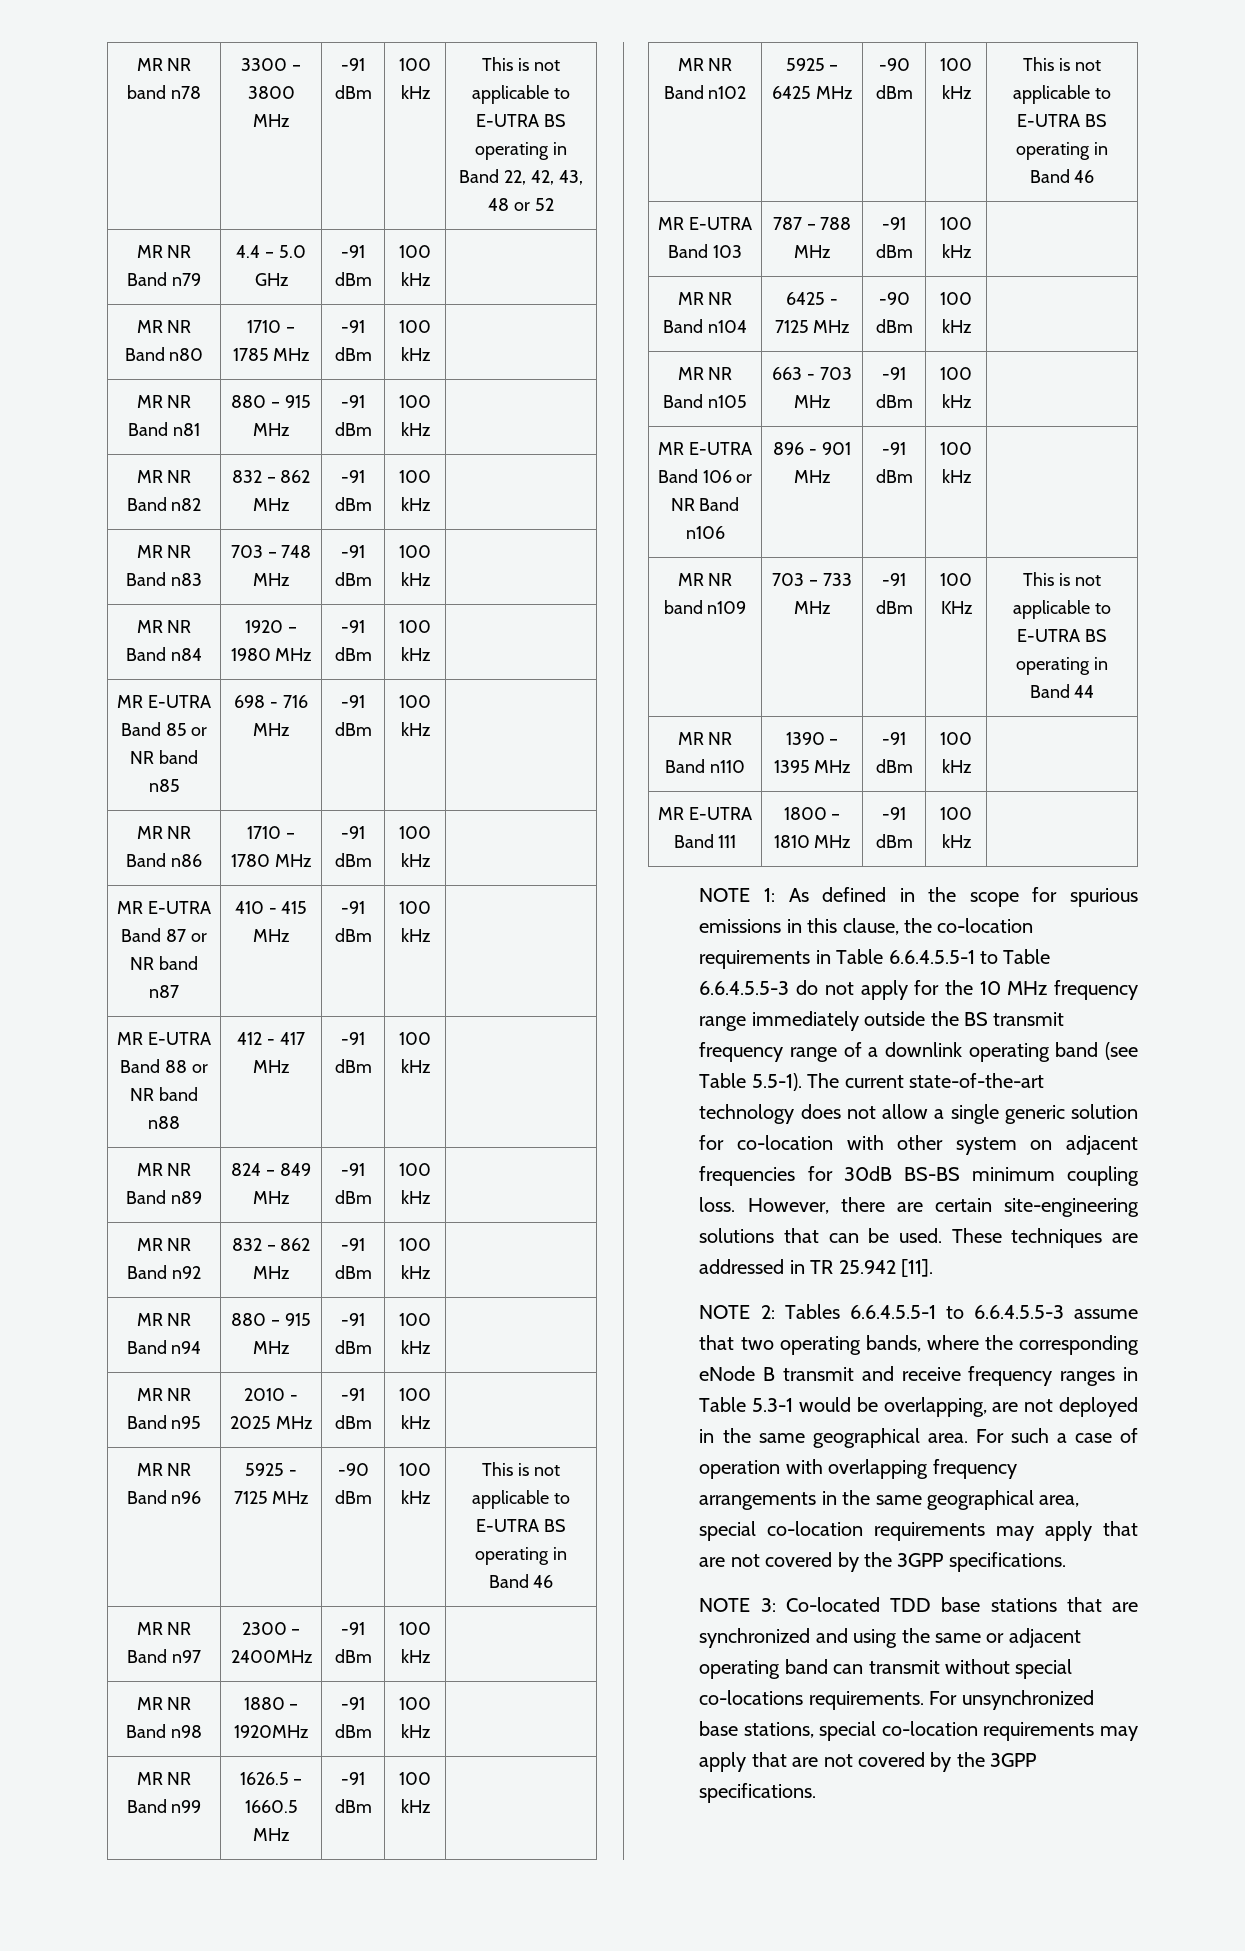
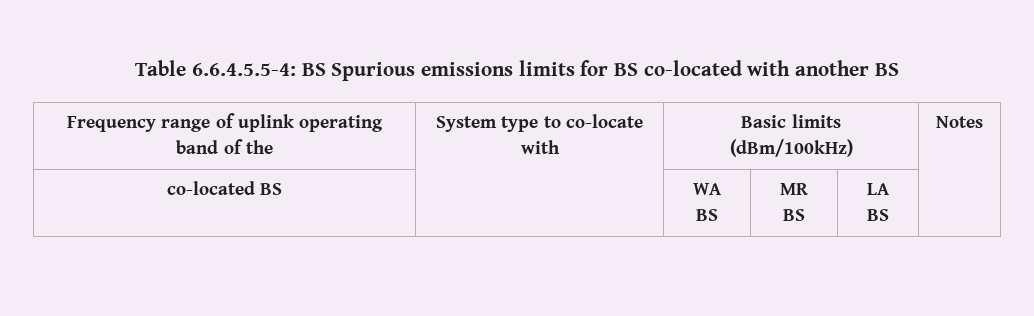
[136,58,192,71] [127,85,201,99] [241,58,301,71] [247,86,295,99] [253,114,290,127] [341,58,365,71] [334,85,372,99] [399,58,431,71] [400,85,431,99] [482,57,560,71] [472,85,570,104] [476,114,566,127] [475,142,567,160] [459,169,583,185] [488,198,554,211] [136,245,192,258] [127,272,201,286] [236,245,306,258] [254,273,289,286] [341,245,365,258] [334,272,372,286] [399,245,431,258] [400,272,431,286] [136,320,192,333] [124,347,204,361] [247,320,295,333] [232,348,311,361] [341,320,365,333] [334,347,372,361] [399,320,431,333] [400,347,431,361] [136,395,192,408] [128,422,200,436] [231,395,311,408] [253,423,290,436] [341,395,365,408] [334,422,372,436] [399,395,431,408] [400,422,431,436] [136,470,192,483] [126,497,202,511] [231,470,311,483] [253,498,290,511] [341,470,365,483] [334,497,372,511] [399,470,431,483] [400,497,431,511] [136,545,192,558] [126,572,202,586] [230,545,312,558] [253,573,290,586] [341,545,365,558] [334,572,372,586] [399,545,431,558] [400,572,431,586] [136,620,192,633] [126,647,202,661] [245,620,297,633] [230,648,313,661] [341,620,365,633] [334,647,372,661] [399,620,431,633] [400,647,431,661] [117,695,211,708] [120,722,208,736] [130,750,198,764] [148,779,180,792] [234,695,308,708] [253,723,290,736] [341,695,365,708] [334,722,372,736] [399,695,431,708] [400,722,431,736] [136,826,192,839] [126,853,202,867] [247,826,295,839] [231,854,312,867] [341,826,365,839] [334,853,372,867] [399,826,431,839] [400,853,431,867] [117,901,211,914] [121,928,207,942] [130,956,198,970] [149,985,179,998] [234,901,308,914] [253,929,290,942] [341,901,365,914] [334,928,372,942] [399,901,431,914] [400,928,431,942] [117,1032,211,1045] [120,1059,208,1073] [130,1087,198,1101] [148,1116,180,1129] [237,1032,305,1045] [253,1060,290,1073] [341,1032,365,1045] [334,1059,372,1073] [399,1032,431,1045] [400,1059,431,1073] [136,1163,192,1176] [126,1190,202,1204] [231,1163,311,1176] [253,1191,290,1204] [341,1163,365,1176] [334,1190,372,1204] [399,1163,431,1176] [400,1190,431,1204] [136,1238,192,1251] [127,1265,201,1279] [231,1238,311,1251] [253,1266,290,1279] [341,1238,365,1251] [334,1265,372,1279] [399,1238,431,1251] [400,1265,431,1279] [136,1313,192,1326] [126,1340,202,1354] [231,1313,311,1326] [253,1341,290,1354] [341,1313,365,1326] [334,1340,372,1354] [399,1313,431,1326] [400,1340,431,1354] [136,1388,192,1401] [126,1415,202,1429] [244,1388,298,1401] [230,1416,313,1429] [341,1388,365,1401] [334,1415,372,1429] [399,1388,431,1401] [400,1415,431,1429] [136,1463,192,1476] [126,1490,202,1504] [245,1463,297,1476] [233,1491,310,1504] [337,1463,369,1476] [334,1490,372,1504] [399,1463,431,1476] [400,1490,431,1504] [482,1462,560,1476] [472,1490,570,1509] [476,1519,566,1532] [475,1547,567,1565] [488,1574,554,1588] [136,1622,192,1635] [127,1649,201,1663] [241,1622,301,1635] [230,1650,313,1663] [341,1622,365,1635] [334,1649,372,1663] [399,1622,431,1635] [400,1649,431,1663] [136,1697,192,1710] [126,1724,202,1738] [243,1697,299,1710] [234,1725,309,1738] [341,1697,365,1710] [334,1724,372,1738] [399,1697,431,1710] [400,1724,431,1738] [136,1772,192,1785] [126,1799,202,1813] [239,1772,303,1785] [244,1800,298,1813] [253,1828,290,1841] [341,1772,365,1785] [334,1799,372,1813] [399,1772,431,1785] [400,1799,431,1813] [677,58,733,71] [663,85,747,99] [785,58,839,71] [772,86,853,99] [878,58,910,71] [875,85,913,99] [940,58,972,71] [941,85,972,99] [1023,57,1101,71] [1013,85,1111,104] [1017,114,1107,127] [1016,142,1108,160] [1029,169,1095,183] [658,217,752,230] [668,244,742,258] [772,217,852,230] [794,245,831,258] [882,217,906,230] [875,244,913,258] [940,217,972,230] [941,244,972,258] [677,292,733,305] [663,319,747,333] [786,292,838,305] [774,320,851,333] [878,292,910,305] [875,319,913,333] [940,292,972,305] [941,319,972,333] [677,367,733,380] [663,394,747,408] [772,367,852,380] [794,395,831,408] [882,367,906,380] [875,394,913,408] [940,367,972,380] [941,394,972,408] [658,442,752,455] [657,469,753,483] [670,497,740,511] [685,526,725,539] [773,442,851,455] [794,470,831,483] [882,442,906,455] [875,469,913,483] [940,442,972,455] [941,469,972,483] [677,573,733,586] [663,600,747,614] [772,573,852,586] [794,601,831,614] [882,573,906,586] [875,600,913,614] [940,573,972,586] [940,601,973,614] [1023,572,1101,586] [1013,600,1111,619] [1017,629,1107,642] [1016,657,1108,675] [1029,684,1095,698] [677,732,733,745] [665,759,745,773] [785,732,839,745] [773,760,852,773] [882,732,906,745] [875,759,913,773] [940,732,972,745] [941,759,972,773] [658,807,752,820] [673,834,737,848] [783,807,841,820] [773,835,852,848] [882,807,906,820] [875,834,913,848] [940,807,972,820] [941,834,972,848] [699,887,1138,907] [699,918,1034,935] [699,949,1051,969] [699,980,1138,1000] [699,1011,1065,1031] [699,1042,1138,1062] [699,1073,1045,1091] [699,1104,1138,1124] [699,1135,1138,1155] [699,1166,1139,1186] [699,1197,1139,1217] [699,1228,1138,1248] [699,1259,934,1277] [699,1304,1138,1319] [699,1335,1139,1355] [699,1366,1138,1386] [699,1397,1138,1417] [699,1428,1138,1448] [699,1459,1017,1479] [699,1490,1080,1510] [699,1521,1138,1541] [699,1552,1066,1572] [699,1597,1138,1612] [699,1628,1081,1648] [699,1659,1073,1679] [699,1690,1094,1710] [699,1721,1138,1741] [699,1752,1037,1772] [699,1783,817,1803] MR NR band n78 | 3300 – 3800 MHz | -91 dBm | 100 kHz | This is not applicable to E-UTRA BS operating in Band 22, 42, 43, 48 or 52 // MR NR Band n79 | 4.4 – 5.0 GHz | -91 dBm | 100 kHz | // MR NR Band n80 | 1710 – 1785 MHz | -91 dBm | 100 kHz | // MR NR Band n81 | 880 – 915 MHz | -91 dBm | 100 kHz | // MR NR Band n82 | 832 – 862 MHz | -91 dBm | 100 kHz | // MR NR Band n83 | 703 – 748 MHz | -91 dBm | 100 kHz | // MR NR Band n84 | 1920 – 1980 MHz | -91 dBm | 100 kHz | // MR E-UTRA Band 85 or NR band n85 | 698 - 716 MHz | -91 dBm | 100 kHz | // MR NR Band n86 | 1710 – 1780 MHz | -91 dBm | 100 kHz | // MR E-UTRA Band 87 or NR band n87 | 410 - 415 MHz | -91 dBm | 100 kHz | // MR E-UTRA Band 88 or NR band n88 | 412 - 417 MHz | -91 dBm | 100 kHz | // MR NR Band n89 | 824 – 849 MHz | -91 dBm | 100 kHz | // MR NR Band n92 | 832 – 862 MHz | -91 dBm | 100 kHz | // MR NR Band n94 | 880 – 915 MHz | -91 dBm | 100 kHz | // MR NR Band n95 | 2010 - 2025 MHz | -91 dBm | 100 kHz | // MR NR Band n96 | 5925 - 7125 MHz | -90 dBm | 100 kHz | This is not applicable to E-UTRA BS operating in Band 46 // MR NR Band n97 | 2300 – 2400MHz | -91 dBm | 100 kHz | // MR NR Band n98 | 1880 – 1920MHz | -91 dBm | 100 kHz | // MR NR Band n99 | 1626.5 – 1660.5 MHz | -91 dBm | 100 kHz | // MR NR Band n102 | 5925 – 6425 MHz | -90 dBm | 100 kHz | This is not applicable to E-UTRA BS operating in Band 46 // MR E-UTRA Band 103 | 787 – 788 MHz | -91 dBm | 100 kHz | // MR NR Band n104 | 6425 - 7125 MHz | -90 dBm | 100 kHz | // MR NR Band n105 | 663 - 703 MHz | -91 dBm | 100 kHz | // MR E-UTRA Band 106 or NR Band n106 | 896 - 901 MHz | -91 dBm | 100 kHz | // MR NR band n109 | 703 – 733 MHz | -91 dBm | 100 KHz | This is not applicable to E-UTRA BS operating in Band 44 // MR NR Band n110 | 1390 – 1395 MHz | -91 dBm | 100 kHz | // MR E-UTRA Band 111 | 1800 – 1810 MHz | -91 dBm | 100 kHz | // NOTE 1: As defined in the scope for spurious emissions in this clause, the co-location requirements in Table 6.6.4.5.5-1 to Table 6.6.4.5.5-3 do not apply for the 10 MHz frequency range immediately outside the BS transmit frequency range of a downlink operating band (see Table 5.5-1). The current state-of-the-art technology does not allow a single generic solution for co-location with other system on adjacent frequencies for 30dB BS-BS minimum coupling loss. However, there are certain site-engineering solutions that can be used. These techniques are addressed in TR 25.942 [11]. // NOTE 2: Tables 6.6.4.5.5-1 to 6.6.4.5.5-3 assume that two operating bands, where the corresponding eNode B transmit and receive frequency ranges in Table 5.3-1 would be overlapping, are not deployed in the same geographical area. For such a case of operation with overlapping frequency arrangements in the same geographical area, special co-location requirements may apply that are not covered by the 3GPP specifications. // NOTE 3: Co-located TDD base stations that are synchronized and using the same or adjacent operating band can transmit without special co-locations requirements. For unsynchronized base stations, special co-location requirements may apply that are not covered by the 3GPP specifications. -> [135,60,899,81] [67,113,383,132] [176,139,273,154] [436,114,643,132] [520,140,560,154] [741,114,841,128] [729,139,853,157] [936,116,983,128] [166,181,283,195] [693,183,721,195] [696,209,718,221] [780,183,808,195] [783,209,805,221] [867,183,889,195] [867,209,889,221] Table 6.6.4.5.5-4: BS Spurious emissions limits for BS co-located with another BS // Frequency range of uplink operating band of the | System type to co-locate with | Basic limits (dBm/100kHz) | Notes // co-located BS | | WA BS | MR BS | LA BS |

